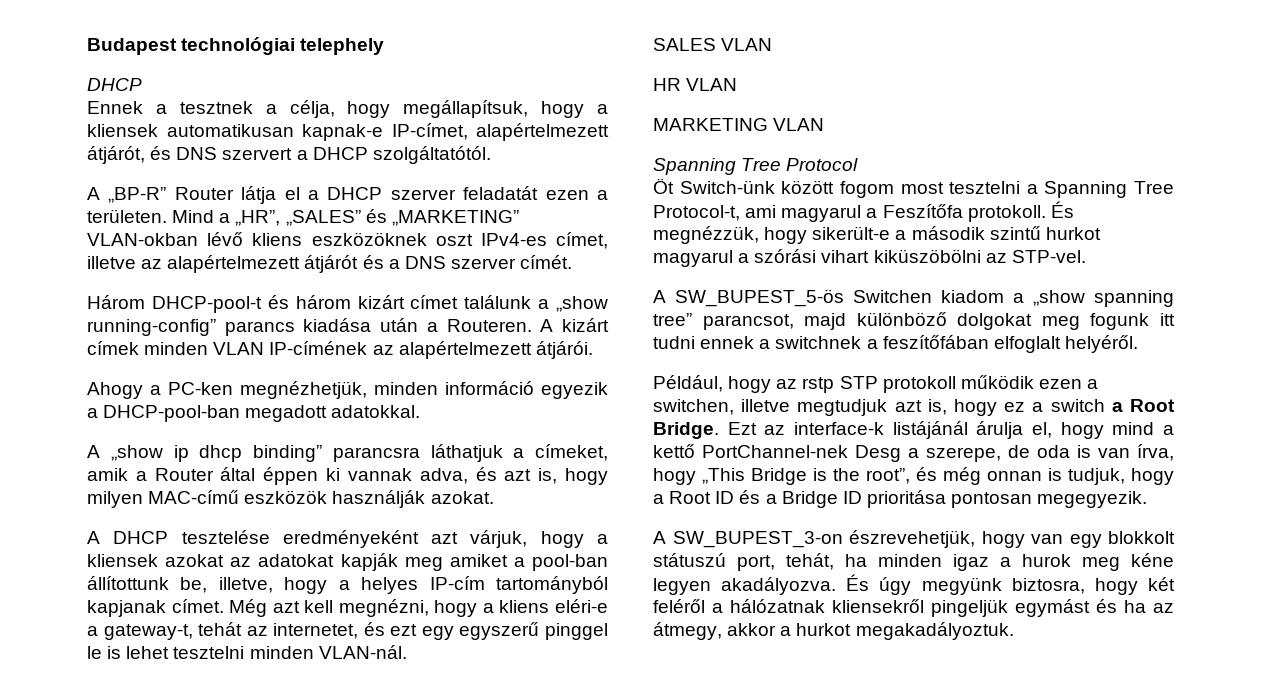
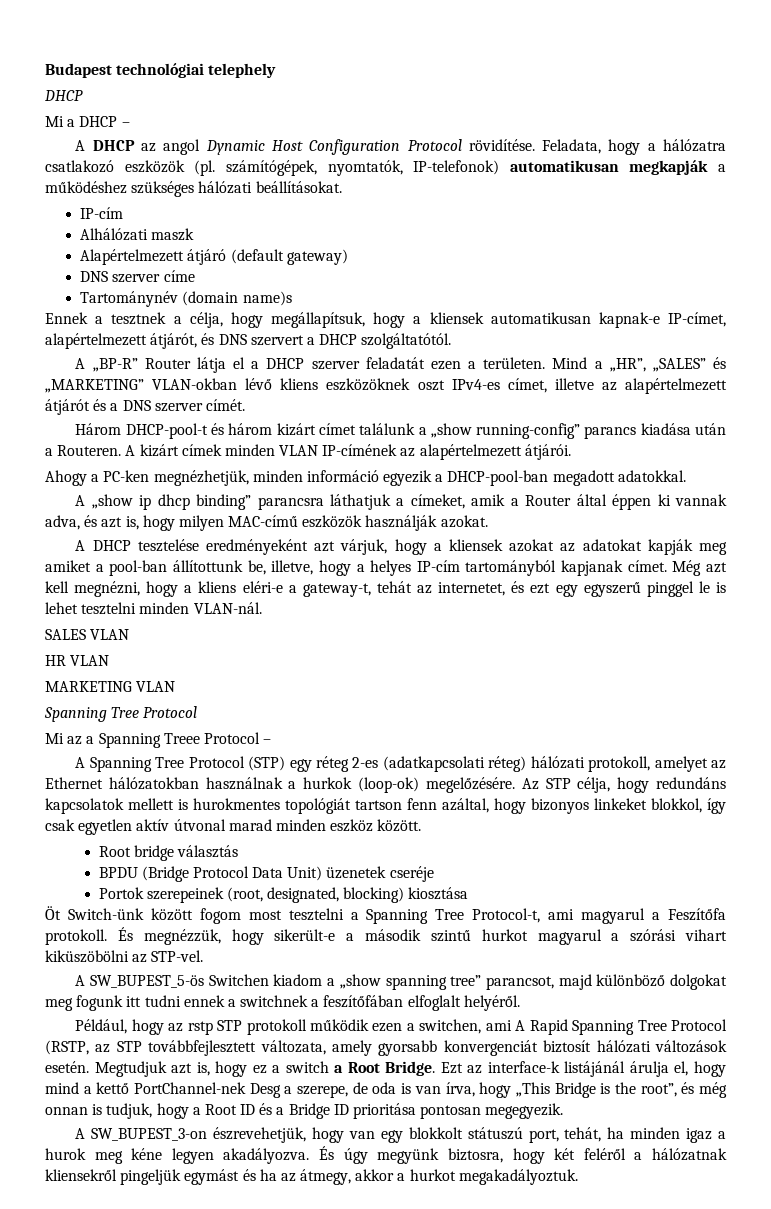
(142, 84) none -> [45,116,130,127] [75,139,726,155] [45,160,726,176] [45,181,342,197] [80,207,124,219] [80,228,195,241] [80,249,348,265] [80,270,195,283] [80,291,292,307] // Mi a DHCP – // A DHCP az angol Dynamic Host Configuration Protocol rövidítése. Feladata, hogy a hálózatra csatlakozó eszközök (pl. számítógépek, nyomtatók, IP-telefonok) automatikusan megkapják a működéshez szükséges hálózati beállításokat. // IP-cím // Alhálózati maszk // Alapértelmezett átjáró (default gateway) // DNS szerver címe // Tartománynév (domain name)s
(859, 164) none -> [45,732,272,748] [75,756,726,772] [45,777,727,793] [45,798,726,814] [45,819,422,835] [98,845,238,861] [98,866,434,882] [98,887,469,903] // Mi az a Spanning Treee Protocol – // A Spanning Tree Protocol (STP) egy réteg 2-es (adatkapcsolati réteg) hálózati protokoll, amelyet az Ethernet hálózatokban használnak a hurkok (loop-ok) megelőzésére. Az STP célja, hogy redundáns kapcsolatok mellett is hurokmentes topológiát tartson fenn azáltal, hogy bizonyos linkeket blokkol, így csak egyetlen aktív útvonal marad minden eszköz között. // Root bridge választás // BPDU (Bridge Protocol Data Unit) üzenetek cseréje // Portok szerepeinek (root, designated, blocking) kiosztása
[741,399,888,416] illetve megtudjuk -> [485,1019,728,1035] [45,1040,727,1056] [45,1061,167,1077] ami A Rapid Spanning Tree Protocol (RSTP, az STP továbbfejlesztett változata, amely gyorsabb konvergenciát biztosít hálózati változások esetén. Megtudjuk

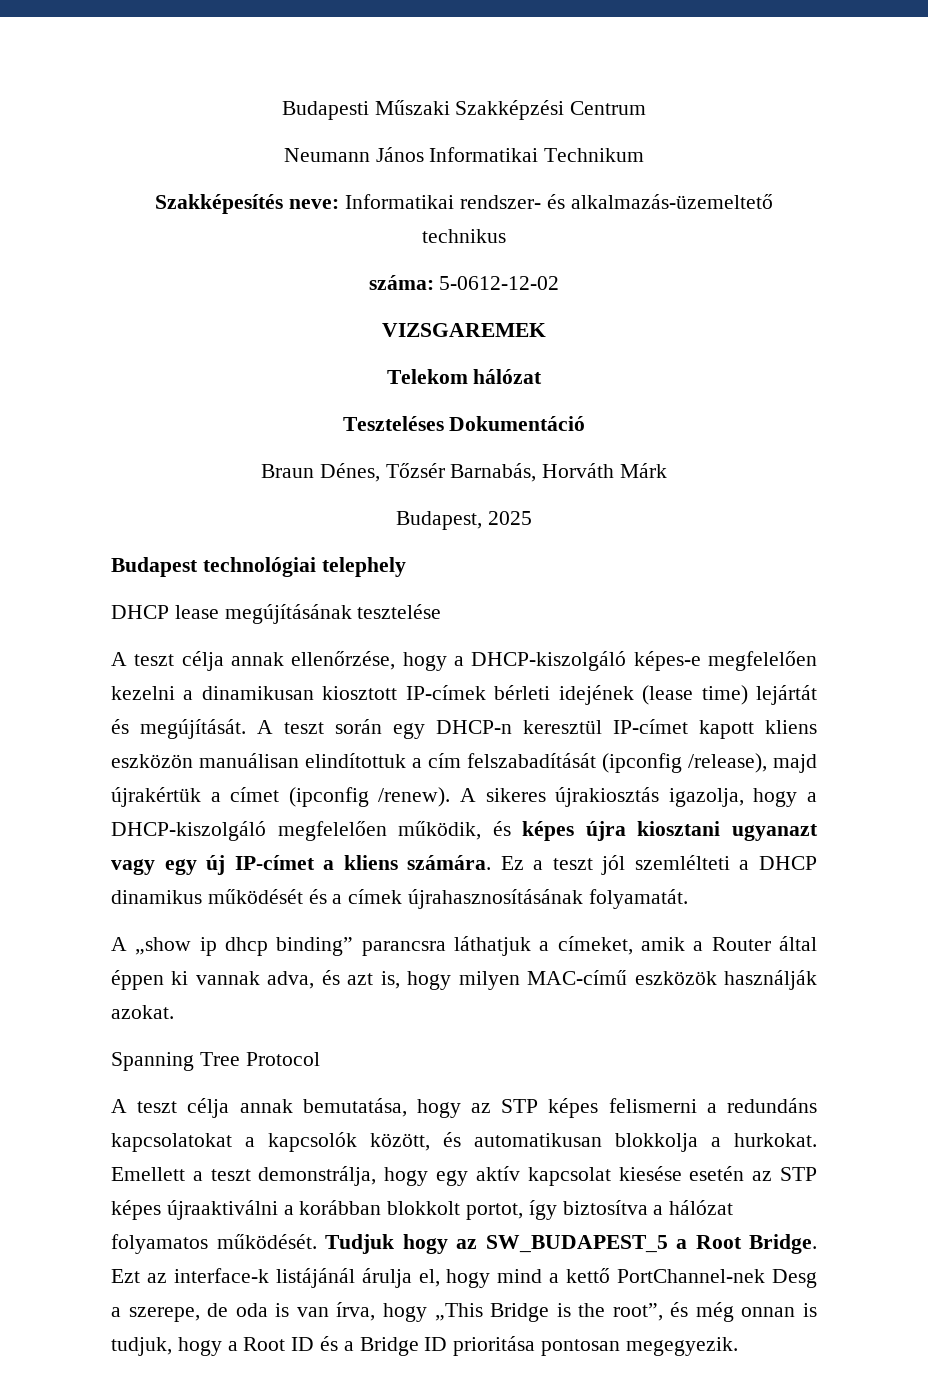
[45,63,277,78] [44,90,83,101] [45,116,130,127] [75,139,726,155] [45,160,726,176] [45,181,342,197] [80,207,124,219] [80,228,195,241] [80,249,348,265] [80,270,195,283] [80,291,292,307] [45,312,726,328] [45,333,452,349] [75,357,727,373] [45,378,728,394] [45,399,245,415] [75,423,726,439] [45,444,571,460] [45,470,686,486] Budapest technológiai telephely // DHCP // Mi a DHCP – // A DHCP az angol Dynamic Host Configuration Protocol rövidítése. Feladata, hogy a hálózatra csatlakozó eszközök (pl. számítógépek, nyomtatók, IP-telefonok) automatikusan megkapják a működéshez szükséges hálózati beállításokat. // IP-cím // Alhálózati maszk // Alapértelmezett átjáró (default gateway) // DNS szerver címe // Tartománynév (domain name)s // Ennek a tesztnek a célja, hogy megállapítsuk, hogy a kliensek automatikusan kapnak-e IP-címet, alapértelmezett átjárót, és DNS szervert a DHCP szolgáltatótól. // A „BP-R” Router látja el a DHCP szerver feladatát ezen a területen. Mind a „HR”, „SALES” és „MARKETING” VLAN-okban lévő kliens eszközöknek oszt IPv4-es címet, illetve az alapértelmezett átjárót és a DNS szerver címét. // Három DHCP-pool-t és három kizárt címet találunk a „show running-config” parancs kiadása után a Routeren. A kizárt címek minden VLAN IP-címének az alapértelmezett átjárói. // Ahogy a PC-ken megnézhetjük, minden információ egyezik a DHCP-pool-ban megadott adatokkal. -> [281,100,647,120] [283,147,645,162] [155,194,773,214] [422,229,506,243] [368,275,560,290] [382,323,546,337] [386,369,543,384] [342,416,586,431] [260,463,668,482] [396,511,532,530] [111,557,406,577] [111,604,442,624] [111,651,817,671] [111,685,818,705] [111,719,817,739] [111,753,817,773] [111,787,818,807] [111,821,818,841] [111,855,818,875] [111,889,688,909] Budapesti Műszaki Szakképzési Centrum // Neumann János Informatikai Technikum // Szakképesítés neve: Informatikai rendszer- és alkalmazás-üzemeltető technikus // száma: 5-0612-12-02 // VIZSGAREMEK // Telekom hálózat // Teszteléses Dokumentáció // Braun Dénes, Tőzsér Barnabás, Horváth Márk // Budapest, 2025 // Budapest technológiai telephely // DHCP lease megújításának tesztelése // A teszt célja annak ellenőrzése, hogy a DHCP-kiszolgáló képes-e megfelelően kezelni a dinamikusan kiosztott IP-címek bérleti idejének (lease time) lejártát és megújítását. A teszt során egy DHCP-n keresztül IP-címet kapott kliens eszközön manuálisan elindítottuk a cím felszabadítását (ipconfig /release), majd újrakértük a címet (ipconfig /renew). A sikeres újrakiosztás igazolja, hogy a DHCP-kiszolgáló megfelelően működik, és képes újra kiosztani ugyanazt vagy egy új IP-címet a kliens számára. Ez a teszt jól szemlélteti a DHCP dinamikus működését és a címek újrahasznosításának folyamatát.
[75,539,728,555] [45,560,727,576] [45,581,727,597] [45,602,262,615] [45,629,130,640] [45,655,110,666] [45,681,176,692] [44,706,198,722] [45,732,272,748] [75,756,726,772] [45,777,727,793] [45,798,726,814] [45,819,422,835] [98,845,238,861] [98,866,434,882] [98,887,469,903] [45,906,726,924] [45,927,728,945] [45,950,204,963] [75,974,727,990] [45,995,520,1011] [75,1019,728,1035] [45,1040,727,1056] [45,1061,329,1077] A DHCP tesztelése eredményeként azt várjuk, hogy a kliensek azokat az adatokat kapják meg amiket a pool-ban állítottunk be, illetve, hogy a helyes IP-cím tartományból kapjanak címet. Még azt kell megnézni, hogy a kliens eléri-e a gateway-t, tehát az internetet, és ezt egy egyszerű pinggel le is lehet tesztelni minden VLAN-nál. // SALES VLAN // HR VLAN // MARKETING VLAN // Spanning Tree Protocol // Mi az a Spanning Treee Protocol – // A Spanning Tree Protocol (STP) egy réteg 2-es (adatkapcsolati réteg) hálózati protokoll, amelyet az Ethernet hálózatokban használnak a hurkok (loop-ok) megelőzésére. Az STP célja, hogy redundáns kapcsolatok mellett is hurokmentes topológiát tartson fenn azáltal, hogy bizonyos linkeket blokkol, így csak egyetlen aktív útvonal marad minden eszköz között. // Root bridge választás // BPDU (Bridge Protocol Data Unit) üzenetek cseréje // Portok szerepeinek (root, designated, blocking) kiosztása // Öt Switch-ünk között fogom most tesztelni a Spanning Tree Protocol-t, ami magyarul a Feszítőfa protokoll. És megnézzük, hogy sikerült-e a második szintű hurkot magyarul a szórási vihart kiküszöbölni az STP-vel. // A SW_BUPEST_5-ös Switchen kiadom a „show spanning tree” parancsot, majd különböző dolgokat meg fogunk itt tudni ennek a switchnek a feszítőfában elfoglalt helyéről. // Például, hogy az rstp STP protokoll működik ezen a switchen, ami A Rapid Spanning Tree Protocol (RSTP, az STP továbbfejlesztett változata, amely gyorsabb konvergenciát biztosít hálózati változások esetén. Megtudjuk azt is, hogy ez a switch -> [111,1052,320,1071] [111,1098,817,1118] [111,1132,817,1152] [111,1166,818,1186] [111,1200,734,1220] [111,1234,668,1254] Spanning Tree Protocol // A teszt célja annak bemutatása, hogy az STP képes felismerni a redundáns kapcsolatokat a kapcsolók között, és automatikusan blokkolja a hurkokat. Emellett a teszt demonstrálja, hogy egy aktív kapcsolat kiesése esetén az STP képes újraaktiválni a korábban blokkolt portot, így biztosítva a hálózat folyamatos működését. Tudjuk hogy az SW_BUDAPEST_5
[75,1127,726,1143] [45,1146,728,1164] [45,1169,578,1185] // A SW_BUPEST_3-on észrevehetjük, hogy van egy blokkolt státuszú port, tehát, ha minden igaz a hurok meg kéne legyen akadályozva. És úgy megyünk biztosra, hogy két feléről a hálózatnak kliensekről pingeljük egymást és ha az átmegy, akkor a hurkot megakadályoztuk. -> (738, 1346) none

